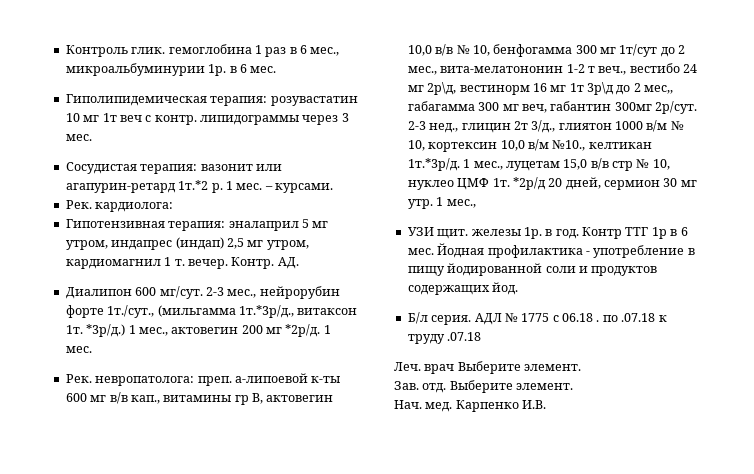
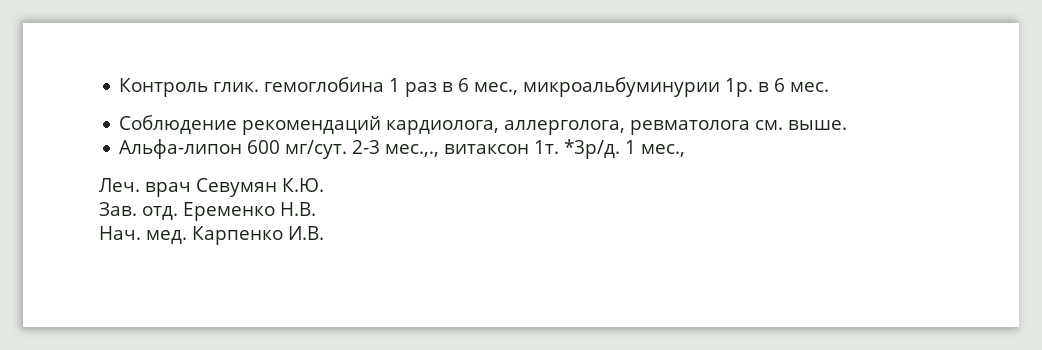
[65,94,358,106] [65,113,349,125] [65,134,92,141] [65,162,282,174] [65,180,333,193] [65,200,174,212] [65,219,329,231] [65,237,309,250] [65,257,299,269] [65,286,340,299] [65,305,358,318] [65,324,331,337] [65,346,92,353] [65,373,341,386] [65,392,334,405] [407,44,686,57] [407,63,697,75] [407,82,674,95] [407,101,697,114] [407,120,684,133] [407,139,652,152] [407,158,670,171] [407,177,697,190] [407,197,476,209] [407,227,688,239] [407,243,695,258] [407,263,658,276] [407,282,519,295] [407,312,667,325] [407,332,482,344] Гиполипидемическая терапия: розувастатин 10 мг 1т веч с контр. липидограммы через 3 мес. // Сосудистая терапия: вазонит или агапурин-ретард 1т.*2 р. 1 мес. – курсами. // Рек. кардиолога: // Гипотензивная терапия: эналаприл 5 мг утром, индапрес (индап) 2,5 мг утром, кардиомагнил 1 т. вечер. Контр. АД. // Диалипон 600 мг/сут. 2-3 мес., нейрорубин форте 1т./сут., (мильгамма 1т.*3р/д., витаксон 1т. *3р/д.) 1 мес., актовегин 200 мг *2р/д. 1 мес. // Рек. невропатолога: преп. а-липоевой к-ты 600 мг в/в кап., витамины гр В, актовегин 10,0 в/в № 10, бенфогамма 300 мг 1т/сут до 2 мес., вита-мелатононин 1-2 т веч., вестибо 24 мг 2р\д, вестинорм 16 мг 1т 3р\д до 2 мес,, габагамма 300 мг веч, габантин 300мг 2р/сут. 2-3 нед., глицин 2т 3/д., глиятон 1000 в/м № 10, кортексин 10,0 в/м №10., келтикан 1т.*3р/д. 1 мес., луцетам 15,0 в/в стр № 10, нуклео ЦМФ 1т. *2р/д 20 дней, сермион 30 мг утр. 1 мес., // УЗИ щит. железы 1р. в год. Контр ТТГ 1р в 6 мес. Йодная профилактика - употребление в пищу йодированной соли и продуктов содержащих йод. // Б/л серия. АДЛ № 1775 с 06.18 . по .07.18 к труду .07.18 -> [119,115,848,135] [119,139,686,159] Соблюдение рекомендаций кардиолога, аллерголога, ревматолога см. выше. // Альфа-липон 600 мг/сут. 2-3 мес.,., витаксон 1т. *3р/д. 1 мес.,
[457,361,582,374] Выберите элемент. -> [196,178,324,197] Севумян К.Ю.
[449,380,574,393] Выберите элемент. -> [183,202,316,221] Еременко Н.В.

